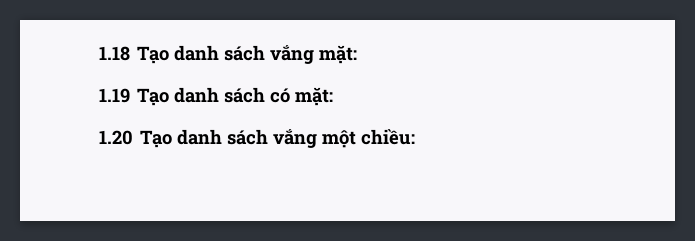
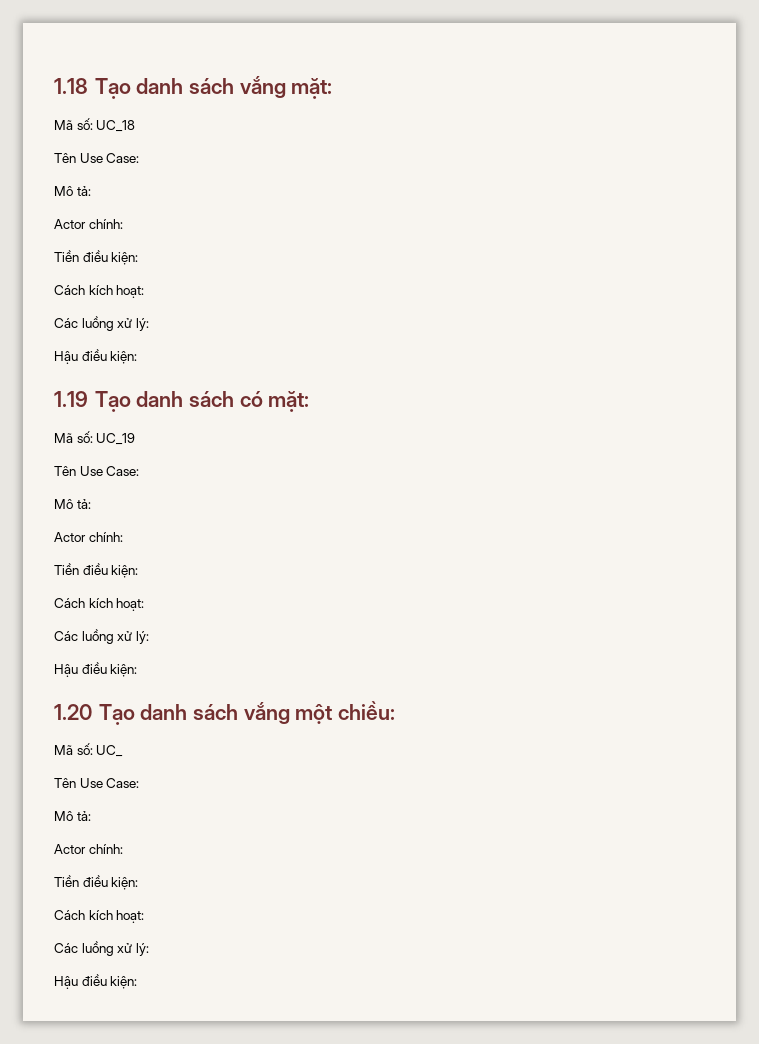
(358, 54) none -> [54,118,136,132] [54,153,140,163] [54,186,91,196] [54,219,123,229] [54,250,139,265] [54,285,145,298] [54,316,149,331] [54,349,138,364] // Mã số: UC_18 // Tên Use Case: // Mô tả: // Actor chính: // Tiền điều kiện: // Cách kích hoạt: // Các luồng xử lý: // Hậu điều kiện:
(334, 96) none -> [54,431,136,445] [54,466,140,476] [54,499,91,509] [54,532,123,542] [54,563,139,578] [54,598,145,611] [54,629,149,644] [54,662,138,677] // Mã số: UC_19 // Tên Use Case: // Mô tả: // Actor chính: // Tiền điều kiện: // Cách kích hoạt: // Các luồng xử lý: // Hậu điều kiện:
(416, 137) none -> [54,743,124,757] [54,778,140,788] [54,811,91,821] [54,844,123,854] [54,875,139,890] [54,910,145,923] [54,941,149,956] [54,974,138,989] // Mã số: UC_ // Tên Use Case: // Mô tả: // Actor chính: // Tiền điều kiện: // Cách kích hoạt: // Các luồng xử lý: // Hậu điều kiện:

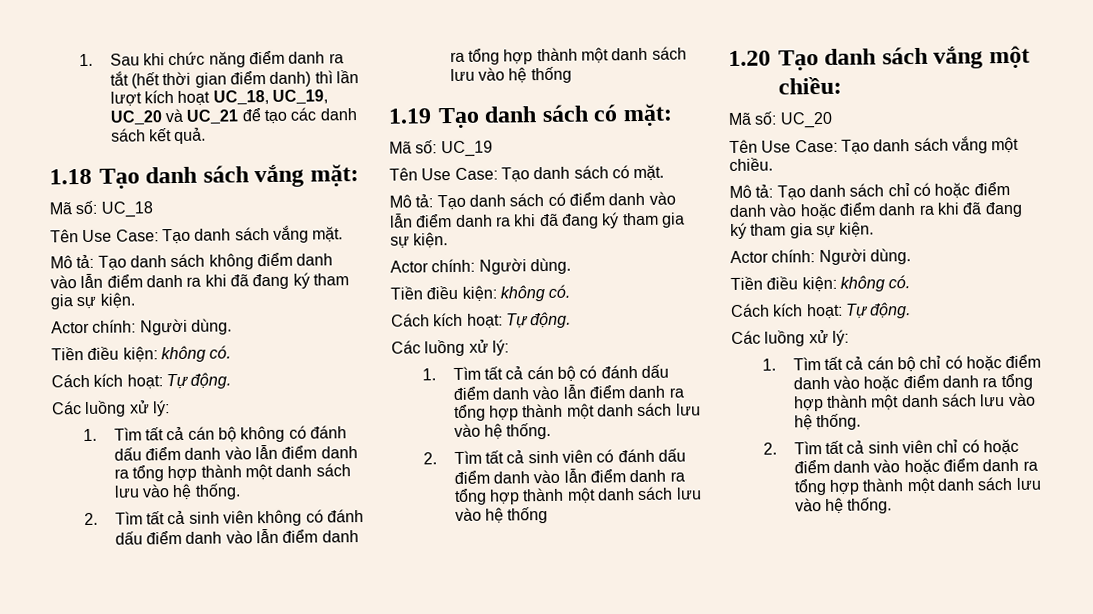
(54, 86) none -> [78,50,344,68] [109,70,360,89] [109,89,329,107] [109,107,357,125] [110,127,207,145] 1. Sau khi chức năng điểm danh ra tắt (hết thời gian điểm danh) thì lần lượt kích hoạt UC_18, UC_19, UC_20 và UC_21 để tạo các danh sách kết quả. //
[54,186,91,196] [54,219,123,229] [54,250,139,265] [54,285,145,298] [54,316,149,331] [54,349,138,364] // Mô tả: // Actor chính: // Tiền điều kiện: // Cách kích hoạt: // Các luồng xử lý: // Hậu điều kiện: -> [161,225,344,245] [50,252,334,271] [50,272,349,290] [50,292,135,310] [51,318,232,336] [51,345,232,363] [51,372,232,390] [51,400,170,417] [82,425,348,443] [113,444,358,461] [113,463,351,482] [113,483,241,501] [83,508,365,527] [114,528,359,545] [449,46,687,65] [449,66,572,84] Tạo danh sách vắng mặt. // Mô tả: Tạo danh sách không điểm danh vào lẫn điểm danh ra khi đã đang ký tham gia sự kiện. // Actor chính: Người dùng. // Tiền điều kiện: không có. // Cách kích hoạt: Tự động. // Các luồng xử lý: // 1. Tìm tất cả cán bộ không có đánh dấu điểm danh vào lẫn điểm danh ra tổng hợp thành một danh sách lưu vào hệ thống. // 2. Tìm tất cả sinh viên không có đánh dấu điểm danh vào lẫn điểm danh ra tổng hợp thành một danh sách lưu vào hệ thống
[54,499,91,509] [54,532,123,542] [54,563,139,578] [54,598,145,611] [54,629,149,644] [54,662,138,677] // Mô tả: // Actor chính: // Tiền điều kiện: // Cách kích hoạt: // Các luồng xử lý: // Hậu điều kiện: -> [500,164,665,183] [389,191,676,211] [389,212,685,229] [390,232,449,249] [390,257,571,275] [390,284,571,302] [391,311,572,329] [391,339,509,357] [421,364,670,382] [452,384,684,401] [453,402,701,422] [453,422,552,440] [422,448,687,465] [453,468,685,485] [453,486,702,506] [454,506,549,524] Tạo danh sách có mặt. // Mô tả: Tạo danh sách có điểm danh vào lẫn điểm danh ra khi đã đang ký tham gia sự kiện. // Actor chính: Người dùng. // Tiền điều kiện: không có. // Cách kích hoạt: Tự động. // Các luồng xử lý: // 1. Tìm tất cả cán bộ có đánh dấu điểm danh vào lẫn điểm danh ra tổng hợp thành một danh sách lưu vào hệ thống. // 2. Tìm tất cả sinh viên có đánh dấu điểm danh vào lẫn điểm danh ra tổng hợp thành một danh sách lưu vào hệ thống
[96,745,124,757] [54,778,140,788] [54,811,91,821] [54,844,123,854] [54,875,139,890] [54,910,145,923] [54,941,149,956] [54,974,138,989] UC_ // Tên Use Case: // Mô tả: // Actor chính: // Tiền điều kiện: // Cách kích hoạt: // Các luồng xử lý: // Hậu điều kiện: -> [779,111,833,129] [729,136,1020,155] [729,157,773,172] [729,181,1010,201] [729,201,1023,220] [730,221,875,240] [730,248,911,266] [730,275,911,293] [730,302,912,320] [731,329,849,347] [761,354,1042,373] [792,373,1033,392] [792,392,1036,412] [793,413,862,431] [762,438,1020,456] [793,458,1038,476] [793,476,1042,496] [794,497,893,514] UC_20 // Tên Use Case: Tạo danh sách vắng một chiều. // Mô tả: Tạo danh sách chỉ có hoặc điểm danh vào hoặc điểm danh ra khi đã đang ký tham gia sự kiện. // Actor chính: Người dùng. // Tiền điều kiện: không có. // Cách kích hoạt: Tự động. // Các luồng xử lý: // 1. Tìm tất cả cán bộ chỉ có hoặc điểm danh vào hoặc điểm danh ra tổng hợp thành một danh sách lưu vào hệ thống. // 2. Tìm tất cả sinh viên chỉ có hoặc điểm danh vào hoặc điểm danh ra tổng hợp thành một danh sách lưu vào hệ thống.

